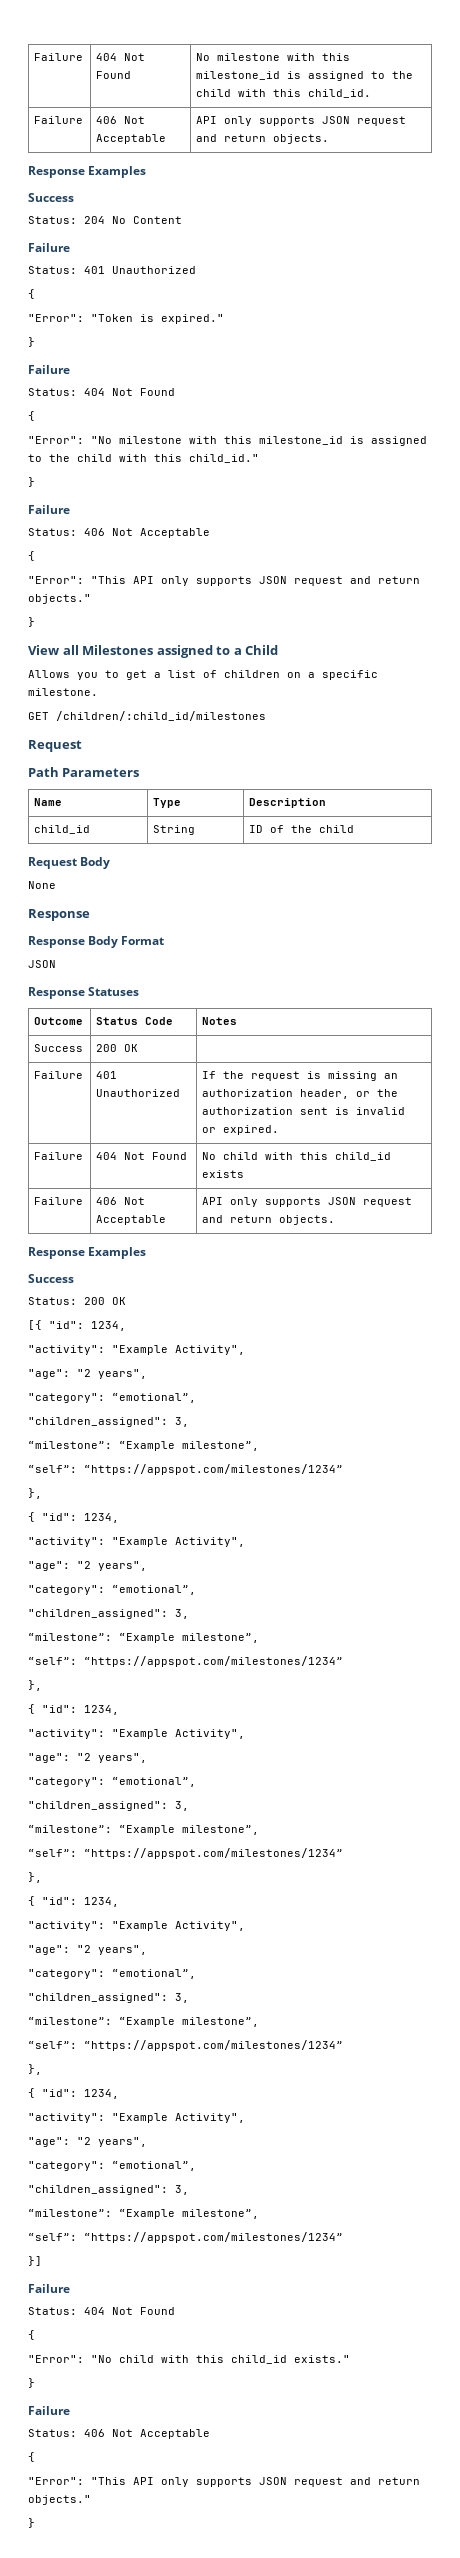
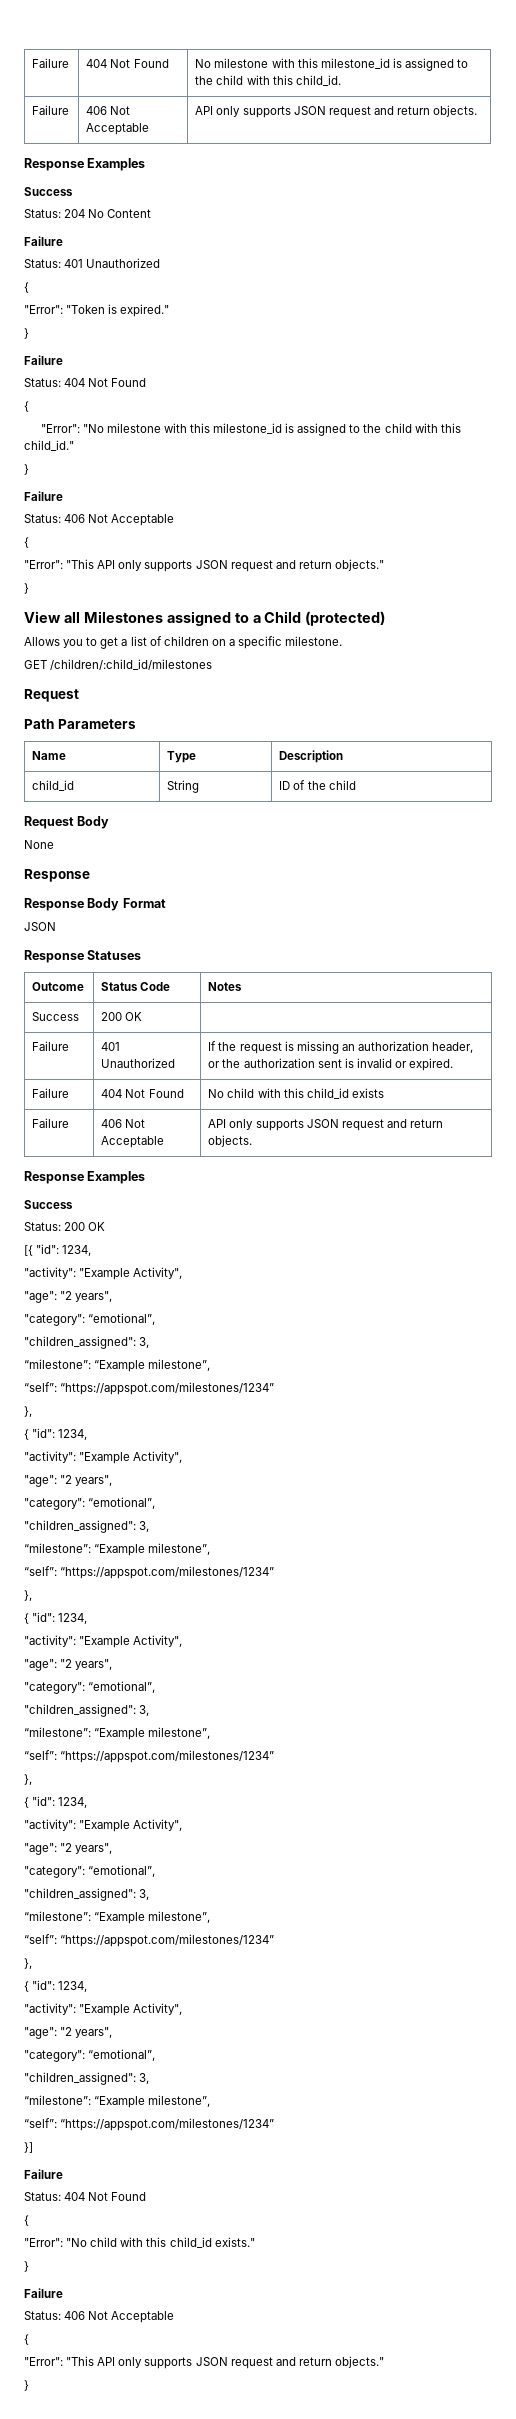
(279, 650) none -> [305,611,386,626] (protected)

